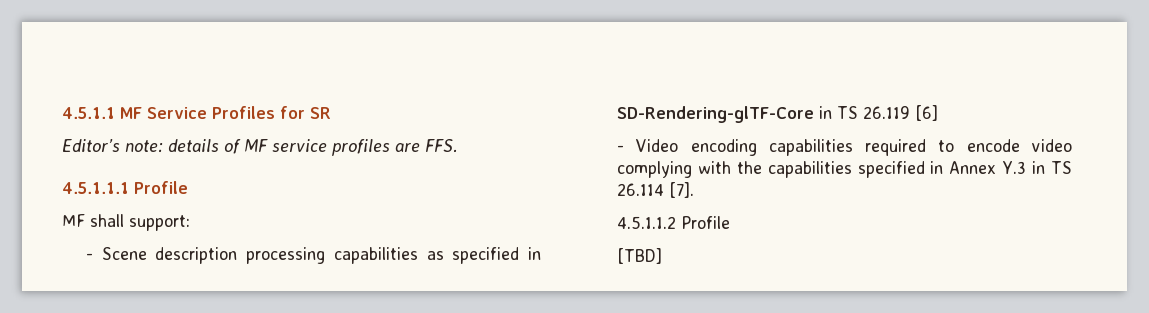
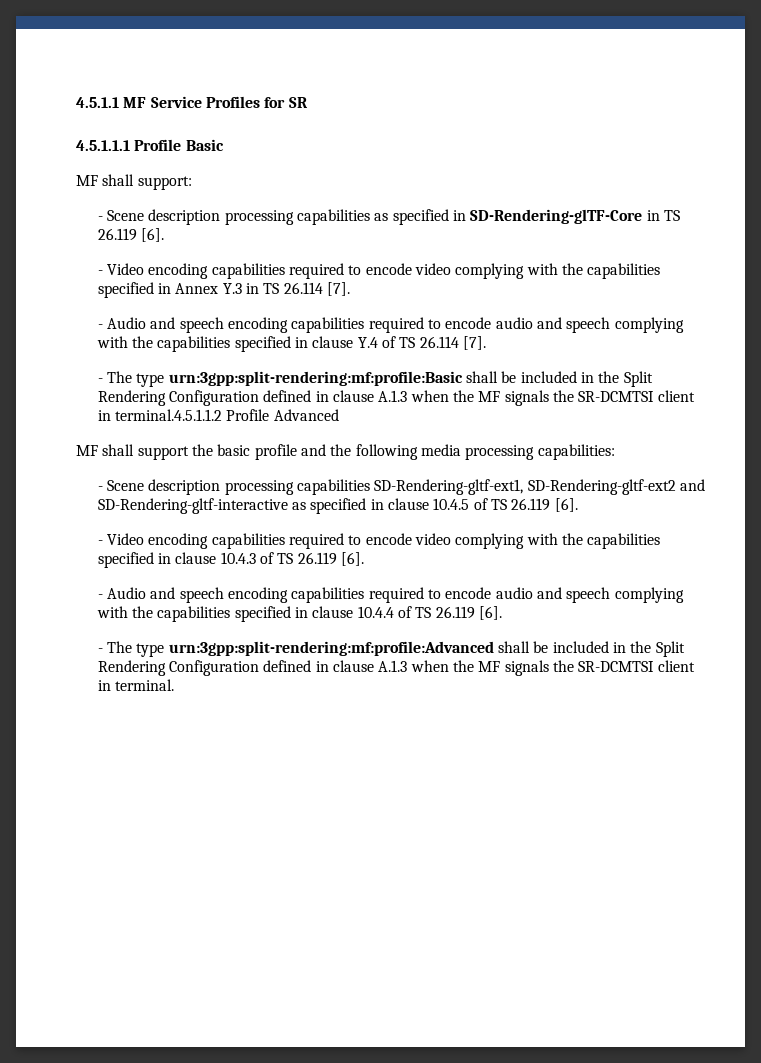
[62,139,458,156] // Editor’s note: details of MF service profiles are FFS. -> (308, 102) none
(188, 187) none -> [185,139,224,151] Basic
[915,105,939,121] [6] -> [141,228,165,242] [6].
[617,216,731,229] [617,248,663,264] 4.5.1.1.2 Profile // [TBD] -> [97,317,684,333] [96,336,486,352] [97,371,653,387] [97,390,695,406] [97,409,339,421] [76,444,615,460] [97,479,706,495] [97,498,578,514] [97,533,661,549] [97,552,365,568] [97,587,684,603] [96,606,502,622] [97,641,685,657] [97,660,695,676] [97,679,175,691] - Audio and speech encoding capabilities required to encode audio and speech complying with the capabilities specified in clause Y.4 of TS 26.114 [7]. // - The type urn:3gpp:split-rendering:mf:profile:Basic shall be included in the Split Rendering Configuration defined in clause A.1.3 when the MF signals the SR-DCMTSI client in terminal.4.5.1.1.2 Profile Advanced // MF shall support the basic profile and the following media processing capabilities: // - Scene description processing capabilities SD-Rendering-gltf-ext1, SD-Rendering-gltf-ext2 and SD-Rendering-gltf-interactive as specified in clause 10.4.5 of TS 26.119 [6]. // - Video encoding capabilities required to encode video complying with the capabilities specified in clause 10.4.3 of TS 26.119 [6]. // - Audio and speech encoding capabilities required to encode audio and speech complying with the capabilities specified in clause 10.4.4 of TS 26.119 [6]. // - The type urn:3gpp:split-rendering:mf:profile:Advanced shall be included in the Split Rendering Configuration defined in clause A.1.3 when the MF signals the SR-DCMTSI client in terminal.

